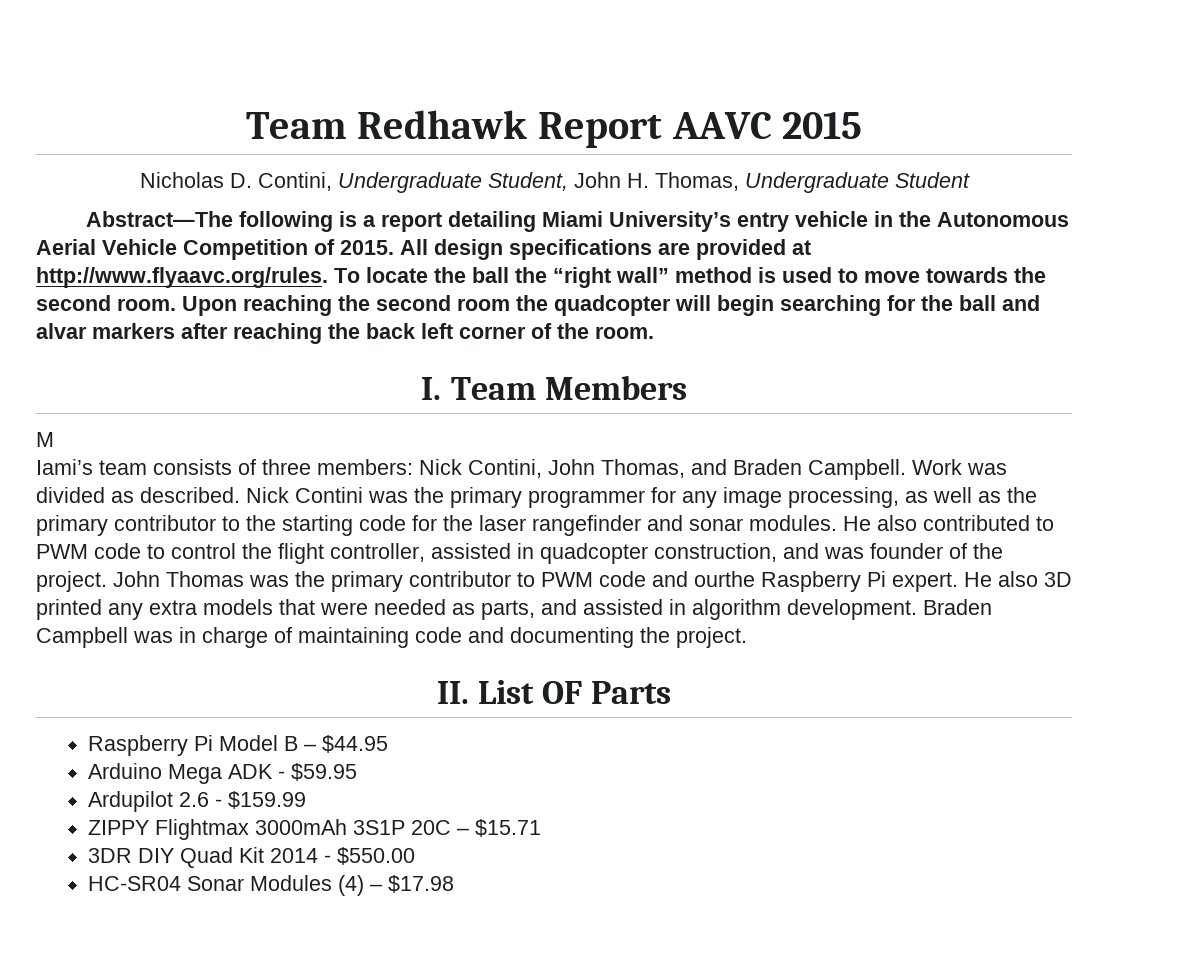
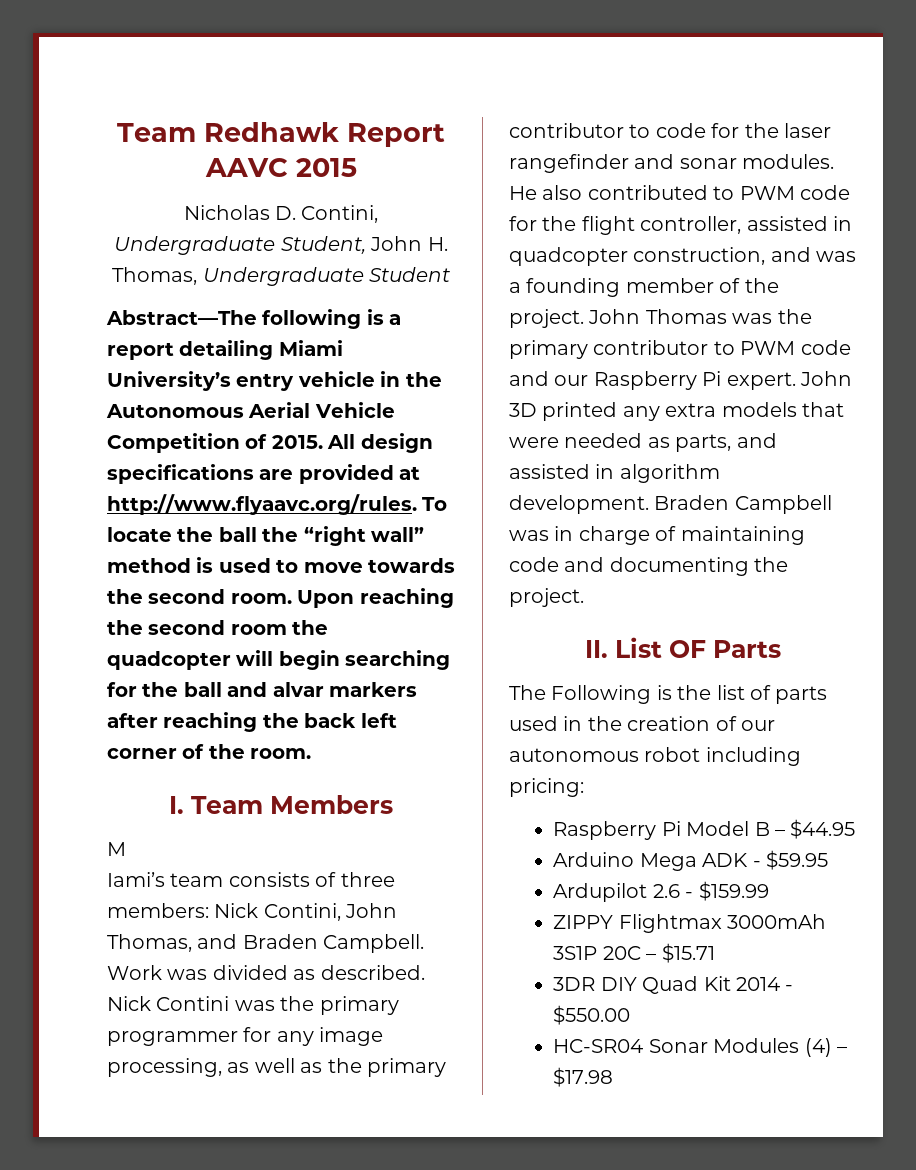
[246,515,353,536] the starting -> (651, 131) none
[147,543,236,559] to control -> [509,216,537,231] for
[870,543,943,559] founder -> [509,278,714,297] a founding member
[694,571,755,587] ourthe -> [554,375,589,386] our
[964,571,1038,587] He also -> [800,371,852,386] John
(672, 692) none -> [509,685,828,704] [509,716,775,731] [509,747,801,766] [509,778,584,797] // The Following is the list of parts used in the creation of our autonomous robot including pricing:

